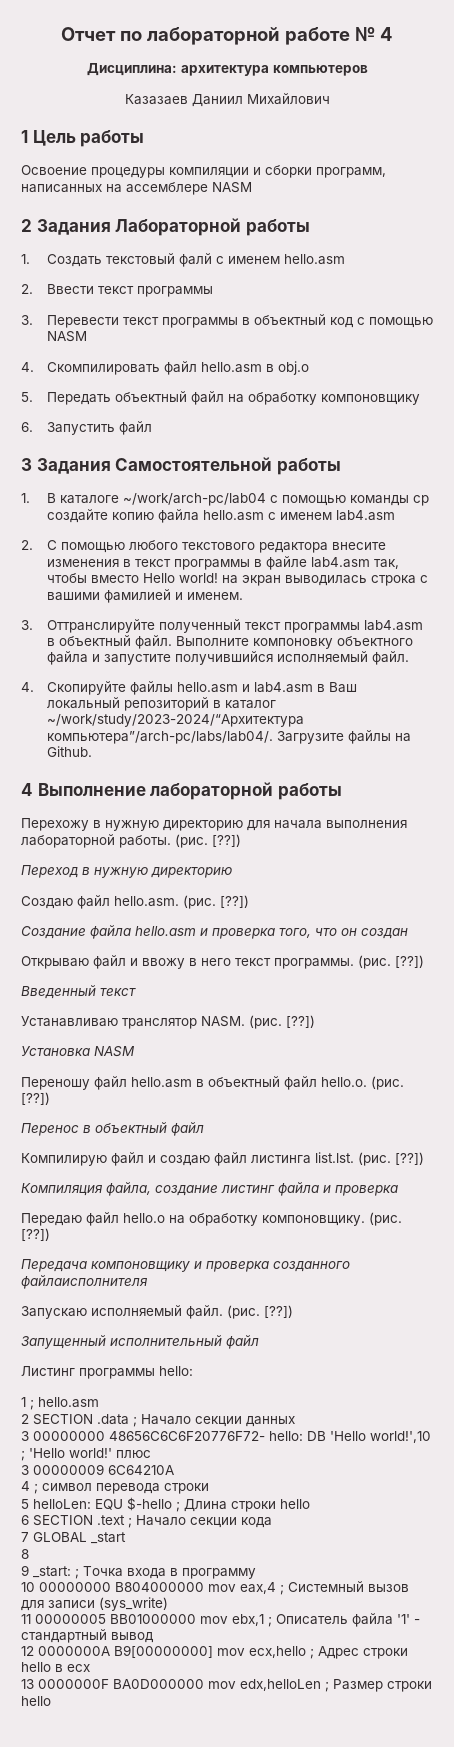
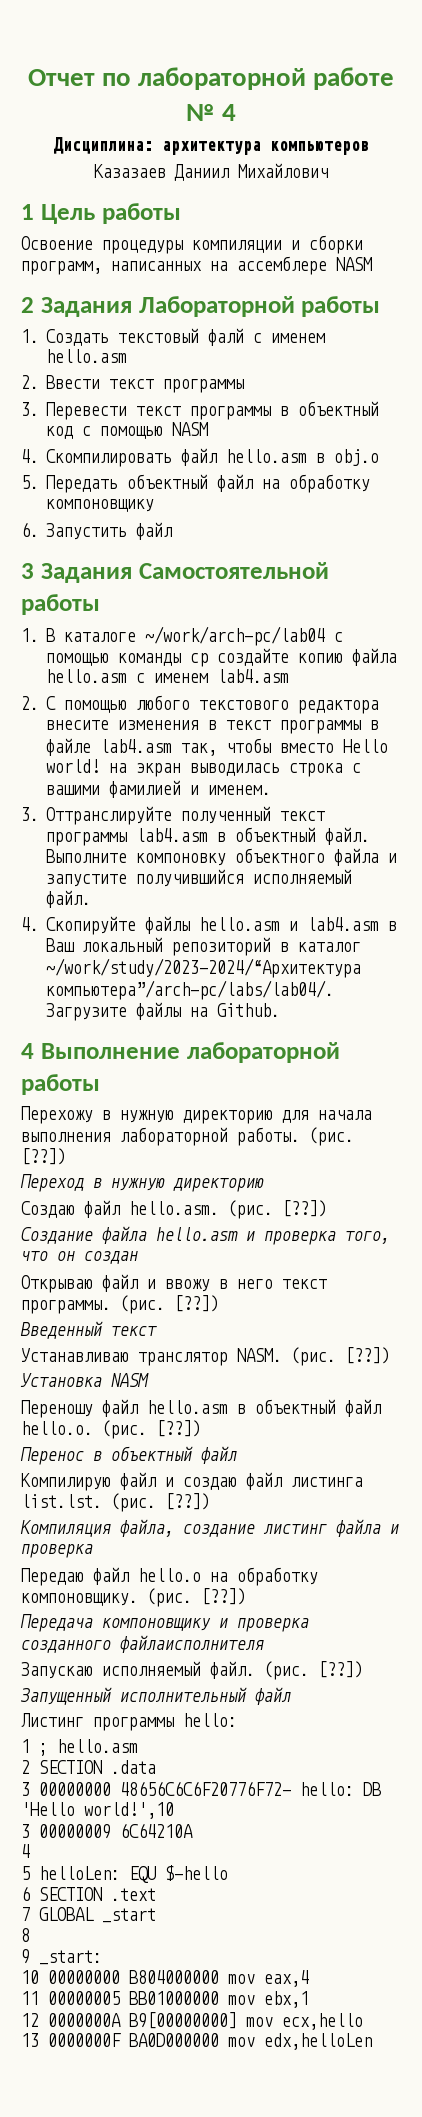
[133,1414,295,1427] ; Начало секции данных -> (156, 1767) none
[21,1448,151,1461] ; 'Hello world!' плюс -> (174, 1810) none
[34,1483,209,1494] ; символ перевода строки -> (30, 1851) none
[176,1499,310,1512] ; Длина строки hello -> (228, 1873) none
[128,1515,272,1528] ; Начало секции кода -> (156, 1894) none
[75,1566,256,1579] ; Точка входа в программу -> (102, 1957) none
[280,1581,409,1595] [21,1597,168,1611] ; Системный вызов для записи (sys_write) -> (309, 1978) none
[268,1613,420,1627] [21,1629,154,1643] ; Описатель файла '1' - стандартный вывод -> (309, 1999) none
[310,1646,408,1659] [21,1662,90,1672] ; Адрес строки hello в ecx -> (363, 2021) none
[325,1679,432,1692] [21,1696,51,1706] ; Размер строки hello -> (372, 2041) none

